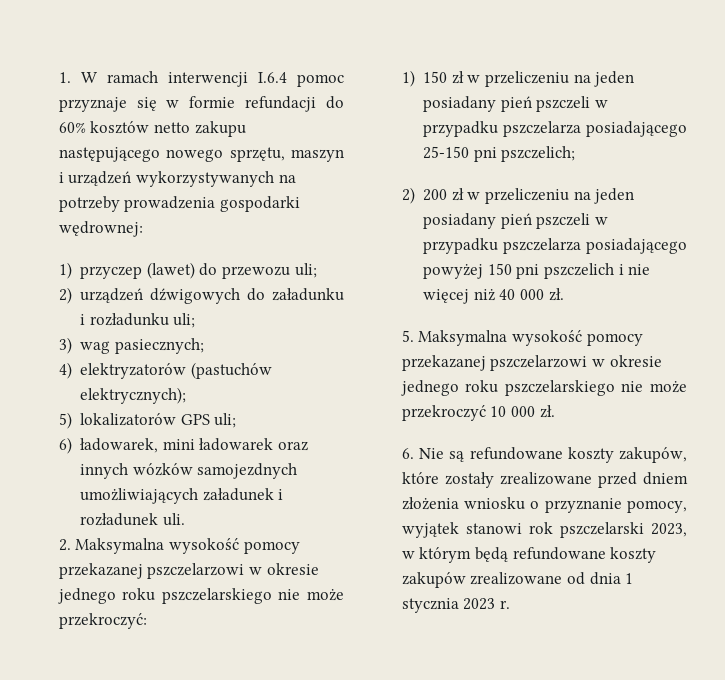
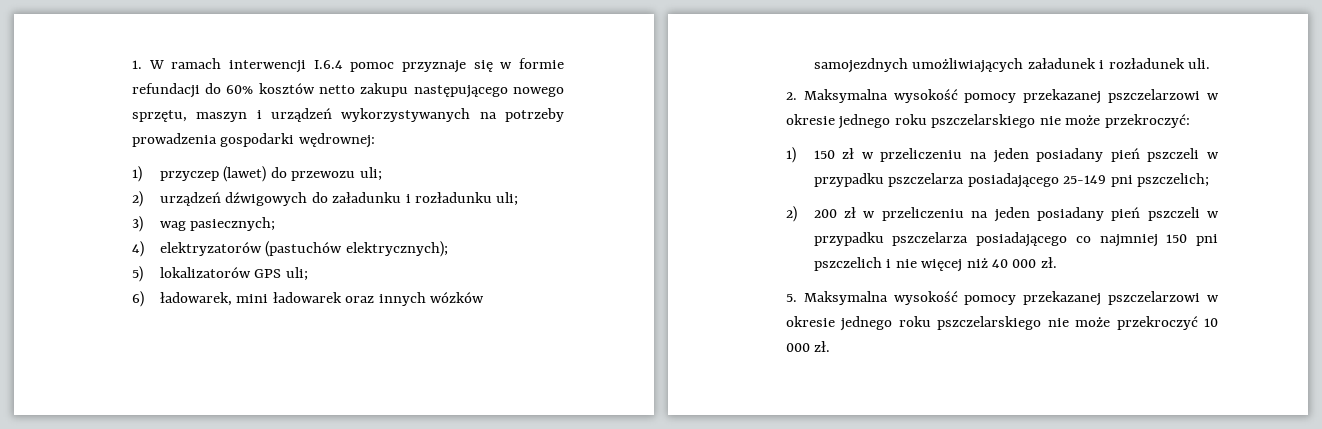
[423,146,470,159] 25-150 -> [1063,175,1107,184] 25-149
[423,264,484,279] powyżej -> [1075,234,1158,247] co najmniej
[401,447,687,463] [401,472,688,488] [401,497,687,513] [401,522,687,538] [401,547,657,563] [401,572,634,588] [401,598,510,613] // 6. Nie są refundowane koszty zakupów, które zostały zrealizowane przed dniem złożenia wniosku o przyznanie pomocy, wyjątek stanowi rok pszczelarski 2023, w którym będą refundowane koszty zakupów zrealizowane od dnia 1 stycznia 2023 r. -> (831, 346) none

